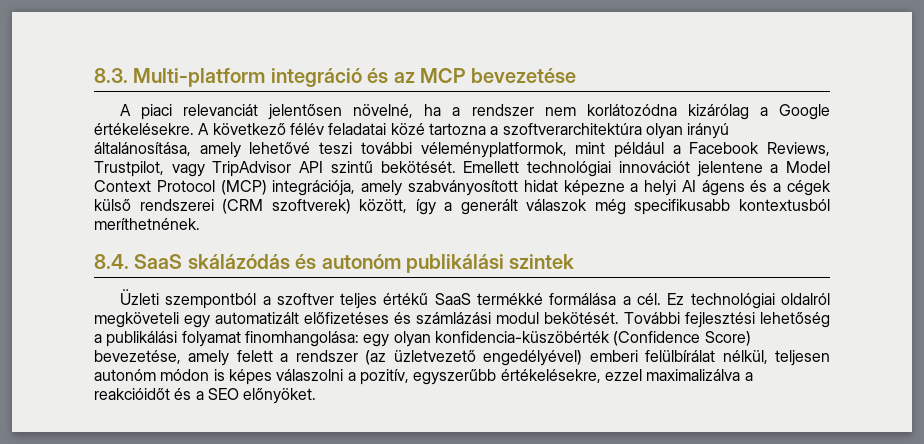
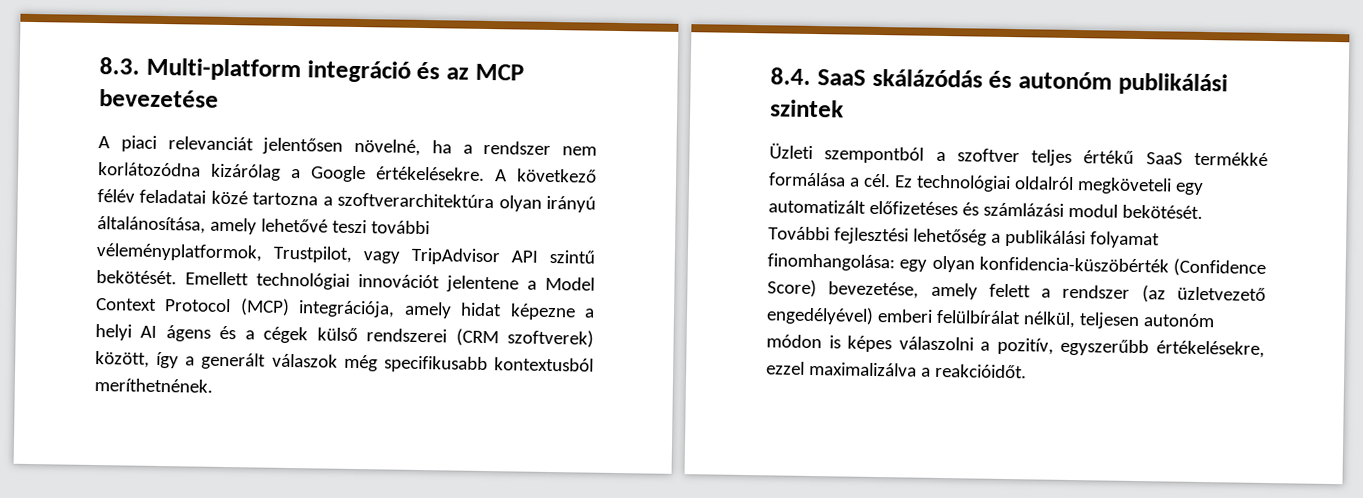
[575,142,831,158] mint például a Facebook Reviews, -> (263, 252) none
[407,180,518,196] szabványosított -> (452, 310) none
[94,388,317,404] reakcióidőt és a SEO előnyöket. -> [934,363,1027,379] reakcióidőt.

